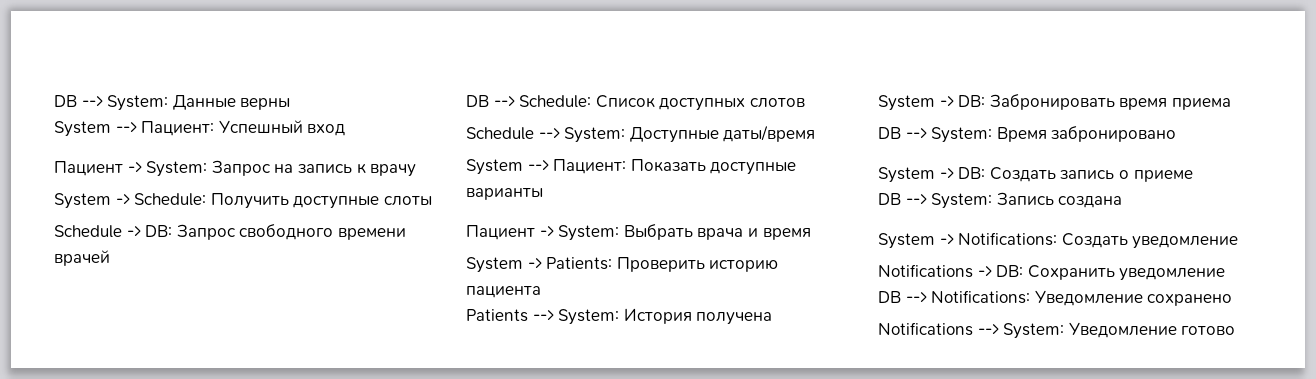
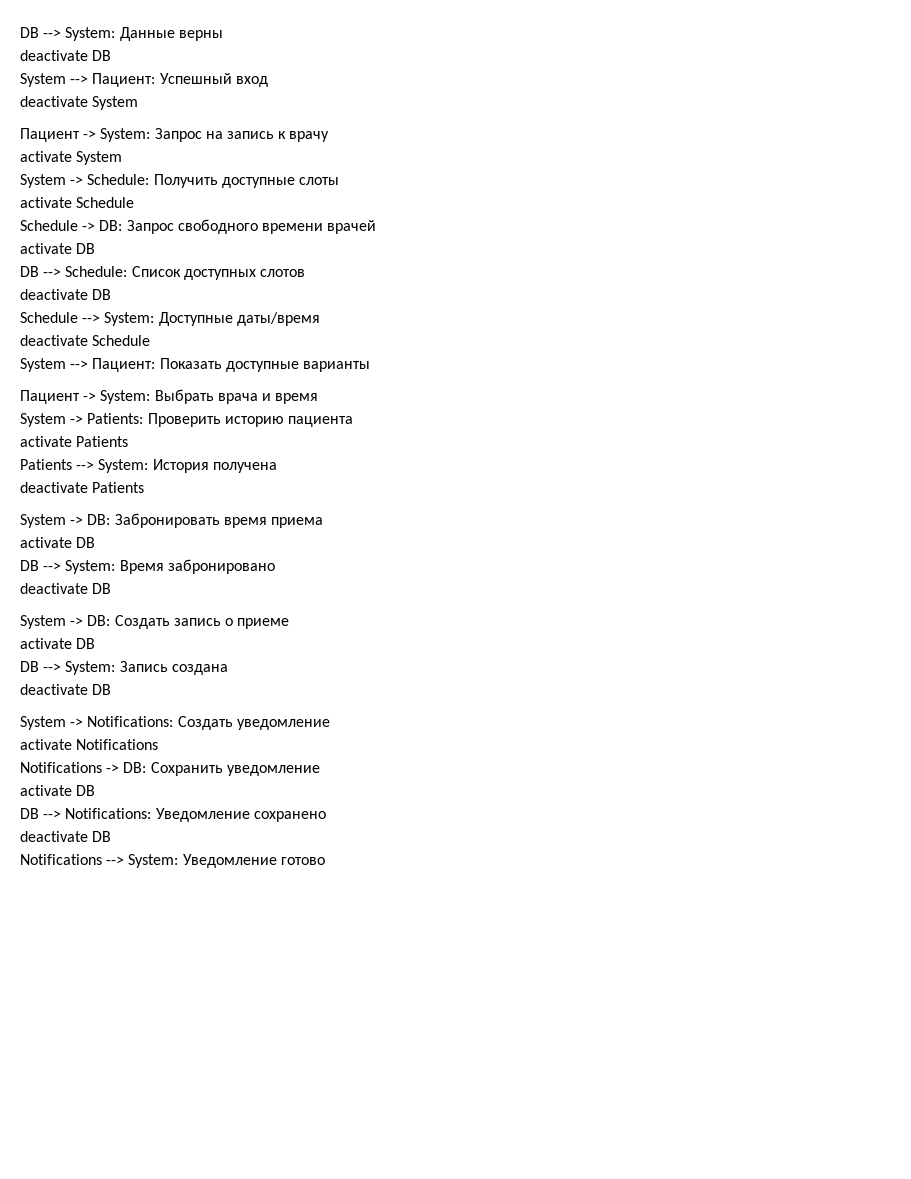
(291, 104) none -> [20,50,112,61] // deactivate DB
(346, 130) none -> [20,96,139,110] // deactivate System
(417, 170) none -> [20,151,123,165] // activate System
(432, 201) none -> [20,197,135,208] // activate Schedule
(110, 258) none -> [20,243,96,254] // activate DB
(805, 103) none -> [20,289,112,300] // deactivate DB
(816, 133) none -> [20,335,151,346] // deactivate Schedule
(541, 292) none -> [20,436,129,447] // activate Patients
(773, 318) none -> [20,482,145,493] // deactivate Patients
(1231, 104) none -> [20,537,96,548] // activate DB
(1177, 134) none -> [20,583,112,594] // deactivate DB
(1193, 176) none -> [20,638,96,649] // activate DB
(1123, 202) none -> [20,684,112,695] // deactivate DB
(1239, 242) none -> [20,739,159,750] // activate Notifications
(1226, 274) none -> [20,785,96,796] // activate DB
(1233, 300) none -> [20,831,112,842] // deactivate DB

